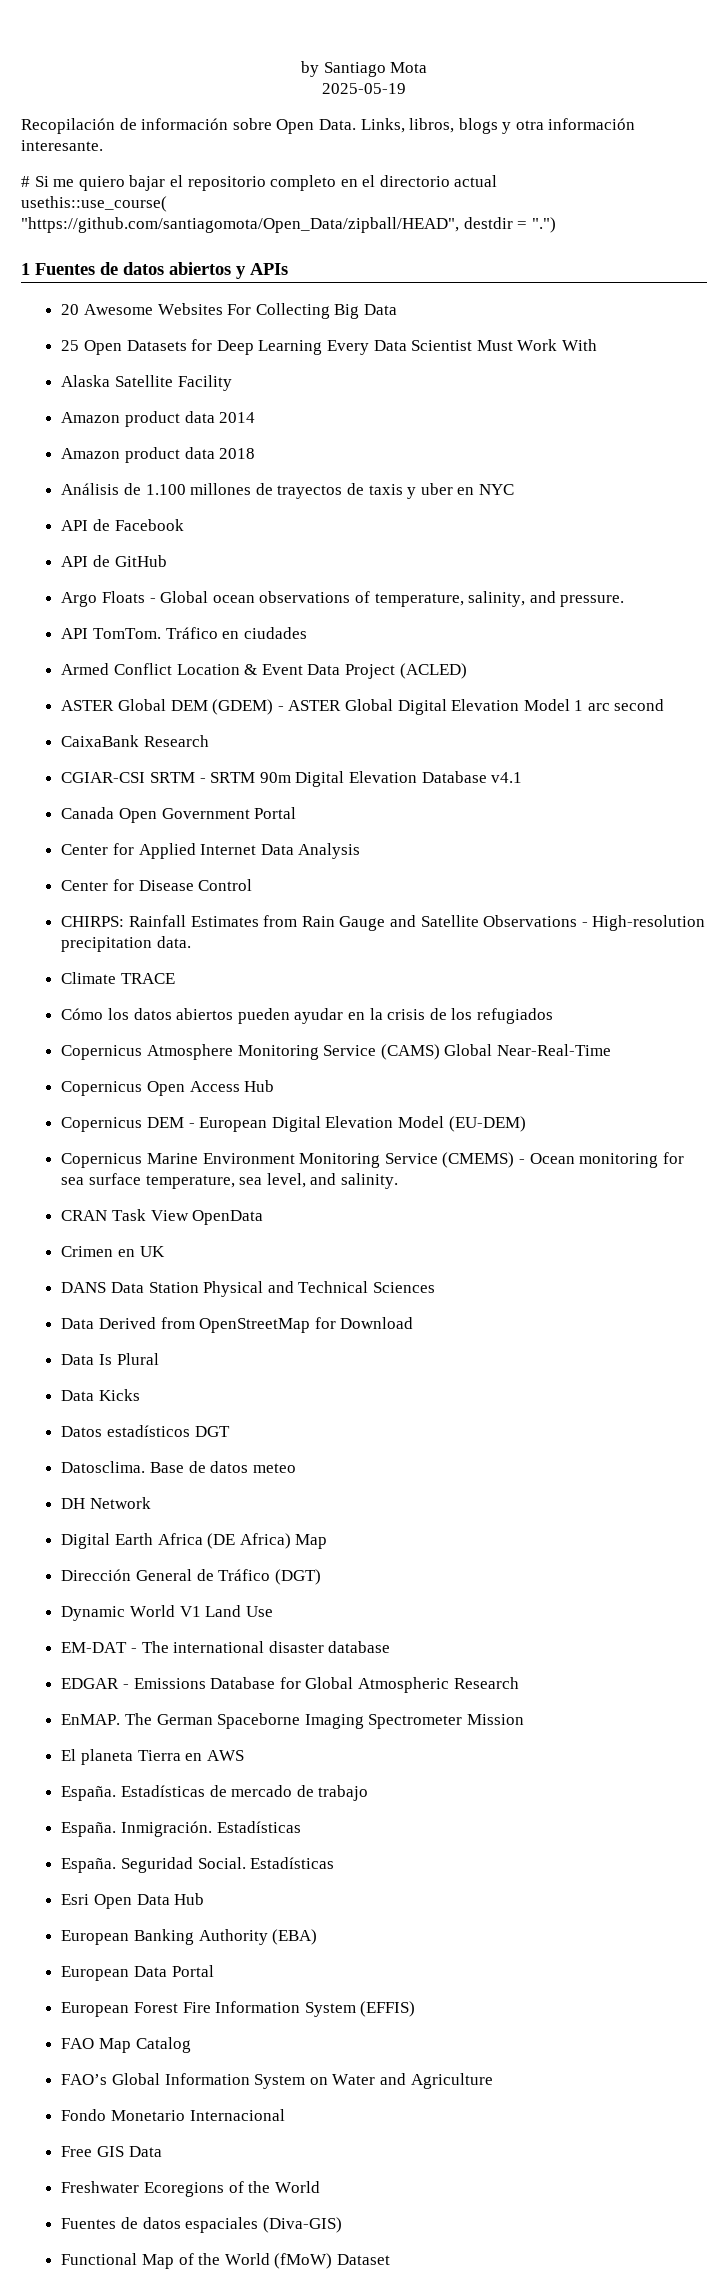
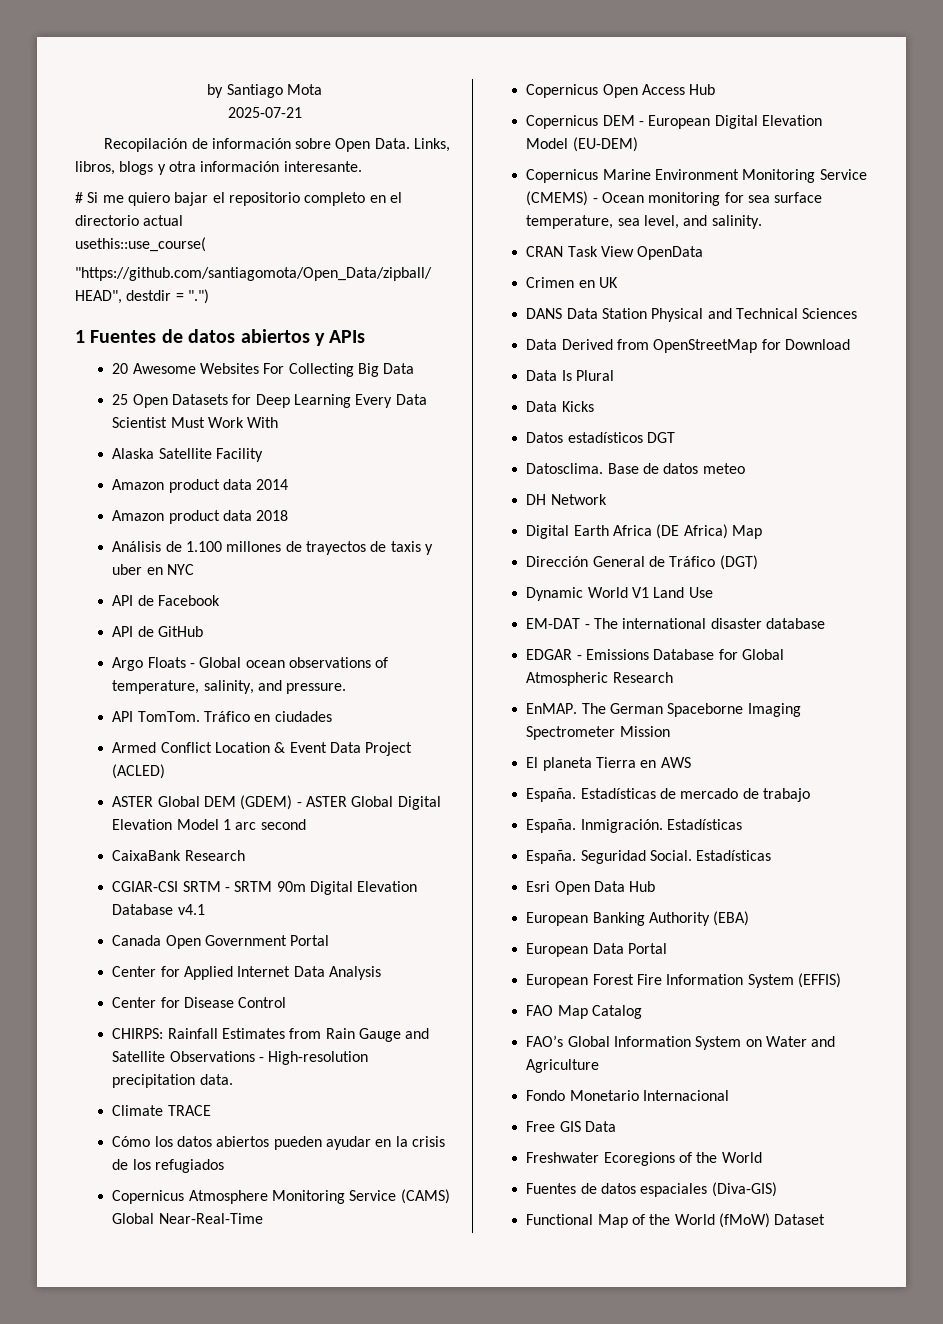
[322,83,406,94] 2025-05-19 -> [227,107,302,118] 2025-07-21

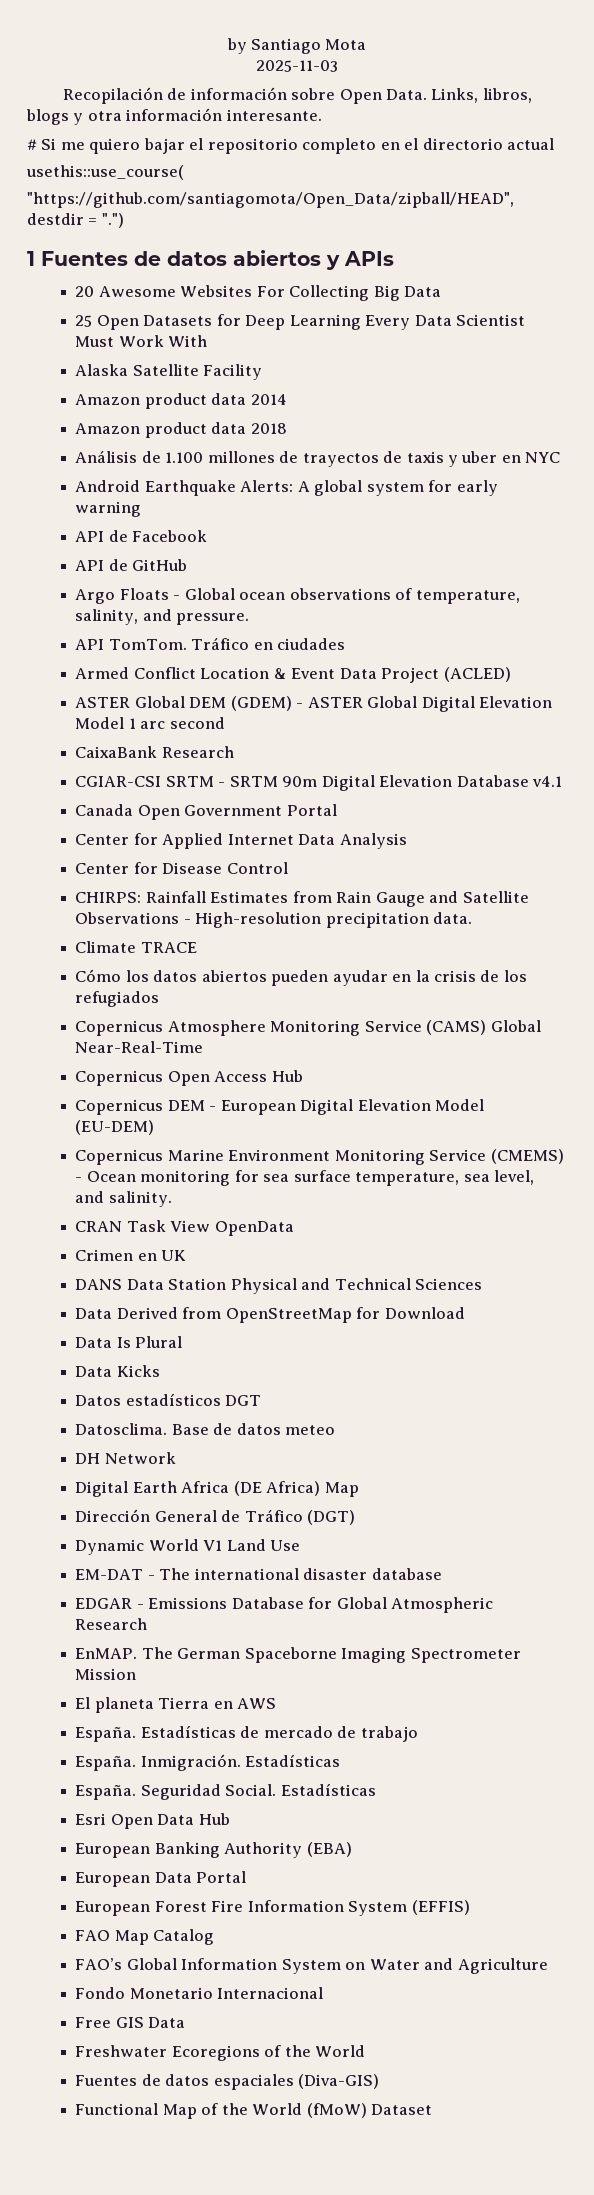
[227,107,302,118] 2025-07-21 -> [256,60,338,72] 2025-11-03
(194, 569) none -> [75,480,498,496] [75,501,142,517] // Android Earthquake Alerts: A global system for early warning

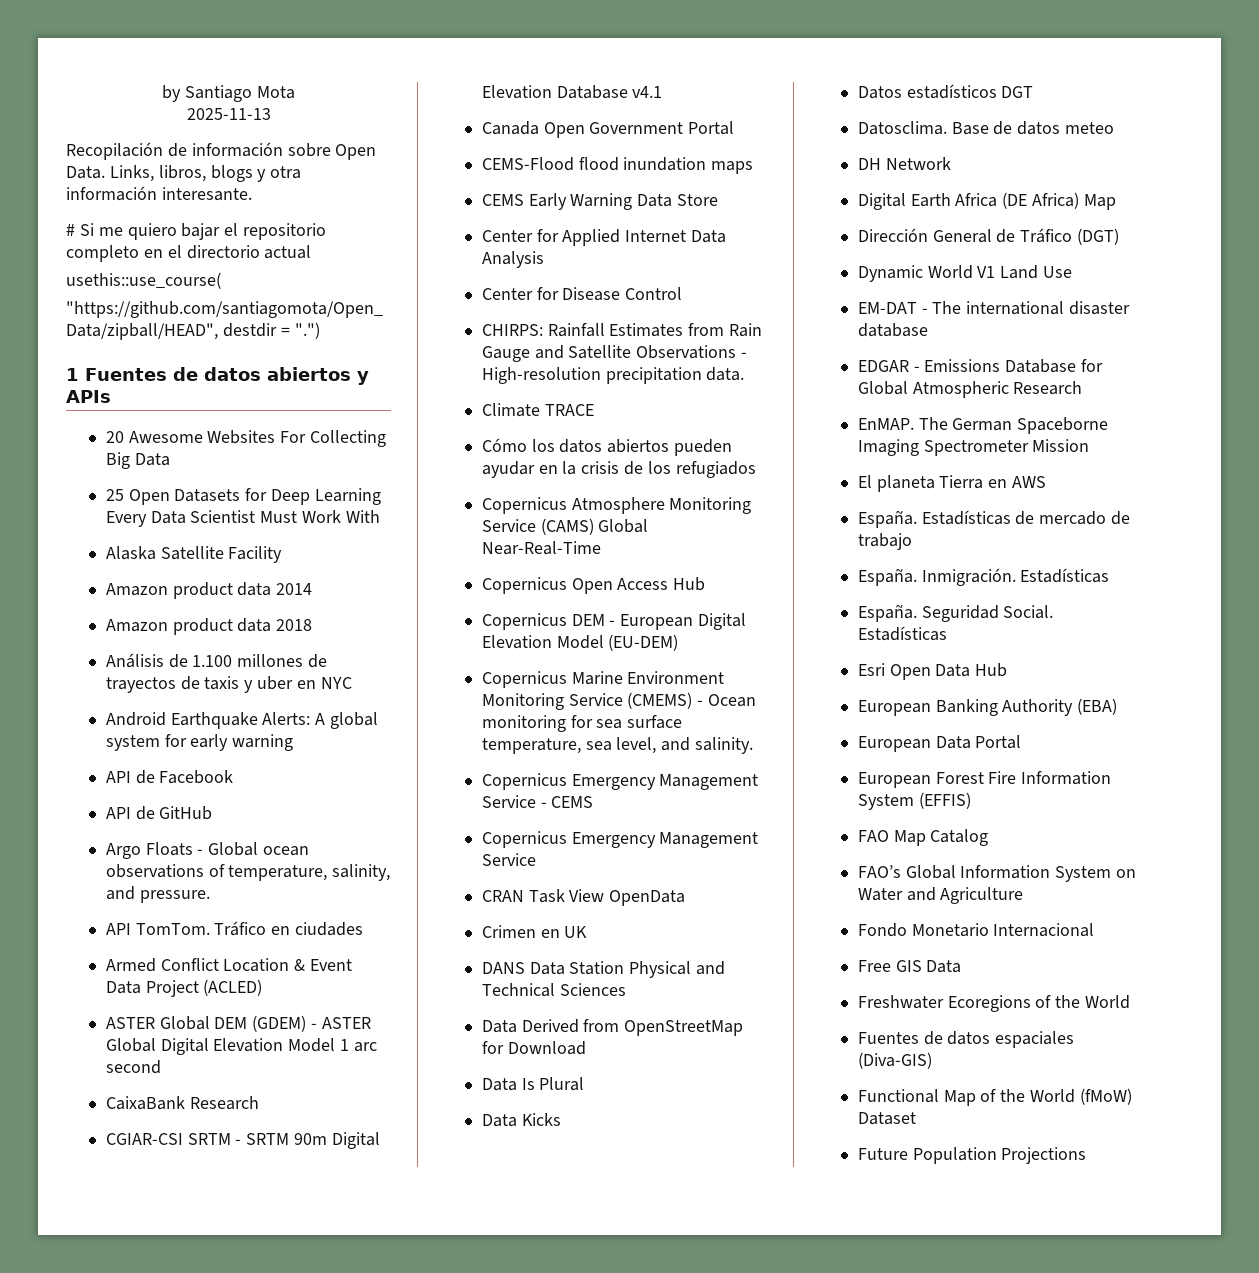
[256,60,338,72] 2025-11-03 -> [186,108,271,120] 2025-11-13
(337, 810) none -> [481,157,754,174] [481,193,719,210] // CEMS-Flood flood inundation maps // CEMS Early Warning Data Store
(172, 1199) none -> [481,773,759,790] [481,795,594,808] [481,831,759,848] [481,853,536,866] // Copernicus Emergency Management Service - CEMS // Copernicus Emergency Management Service
(433, 2109) none -> [857,1147,1087,1164] // Future Population Projections

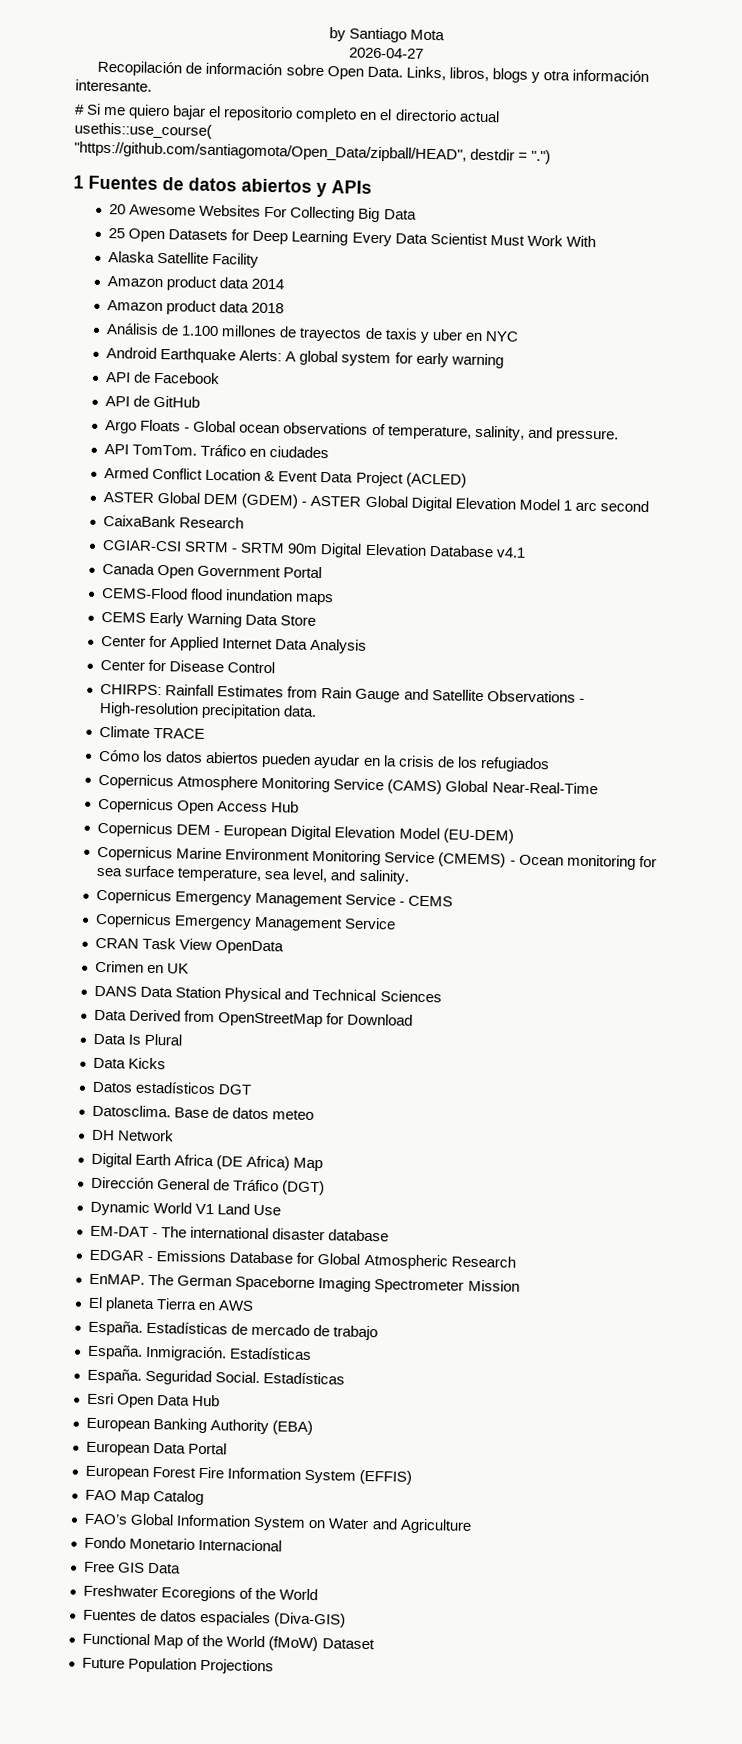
[186,108,271,120] 2025-11-13 -> [349,47,424,59] 2026-04-27

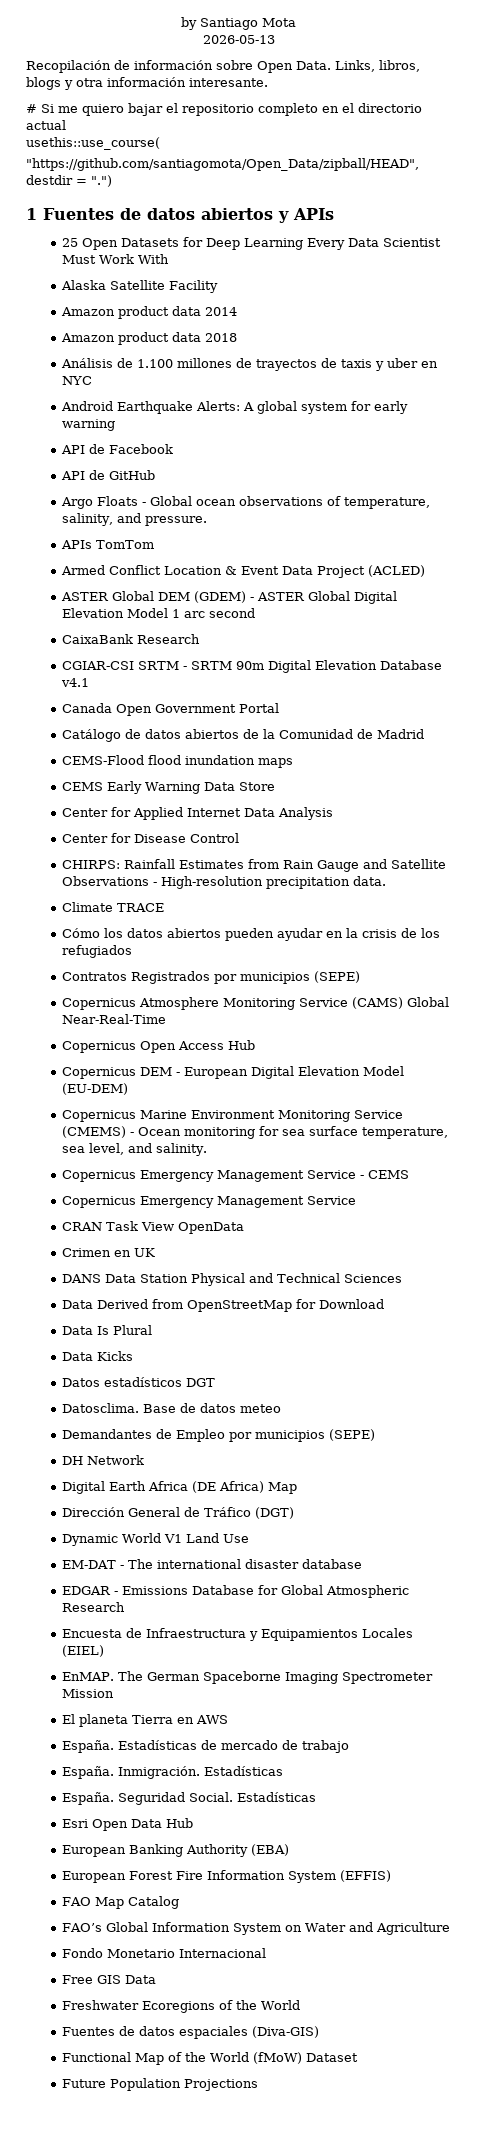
[349,47,424,59] 2026-04-27 -> [202,35,275,44] 2026-05-13
[109,204,417,223] // 20 Awesome Websites For Collecting Big Data -> (334, 214) none
[104,444,330,459] API TomTom. Tráfico en ciudades -> [61,540,155,549] APIs TomTom
(323, 572) none -> [62,729,425,742] // Catálogo de datos abiertos de la Comunidad de Madrid
(550, 764) none -> [62,971,361,984] // Contratos Registrados por municipios (SEPE)
(315, 1114) none -> [62,1429,376,1442] // Demandantes de Empleo por municipios (SEPE)
(516, 1261) none -> [62,1628,414,1641] [62,1645,105,1657] // Encuesta de Infraestructura y Equipamientos Locales (EIEL)
[86,1441,228,1457] // European Data Portal -> (290, 1850) none

